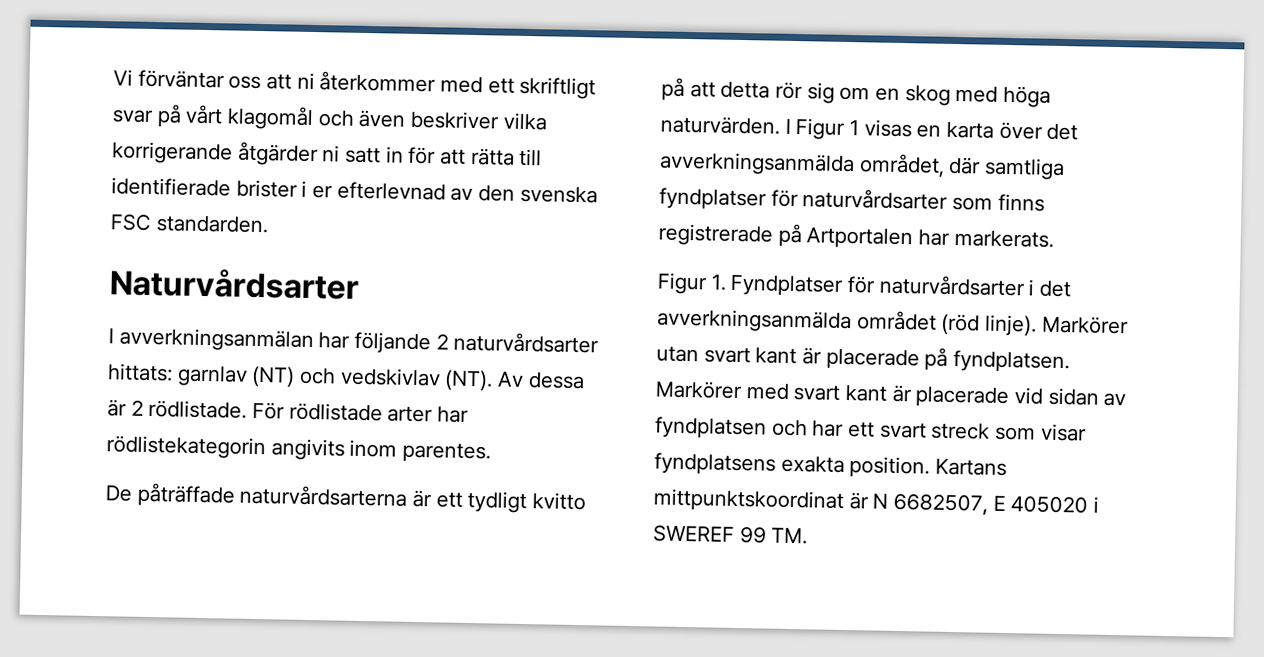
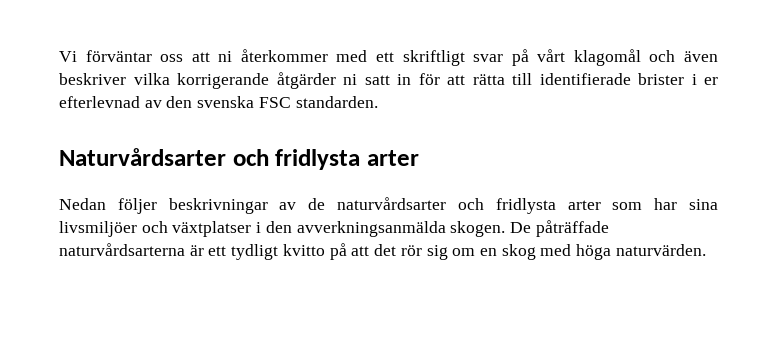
[108,327,600,355] [107,363,585,392] [107,399,470,423] [106,435,492,464] // I avverkningsanmälan har följande 2 naturvårdsarter hittats: garnlav (NT) och vedskivlav (NT). Av dessa är 2 rödlistade. För rödlistade arter har rödlistekategorin angivits inom parentes. // -> [232,149,419,170] [59,197,719,214] [59,221,506,237] och fridlysta arter // Nedan följer beskrivningar av de naturvårdsarter och fridlysta arter som har sina livsmiljöer och växtplatser i den avverkningsanmälda skogen.
[720,81,771,99] detta -> [374,244,397,256] det
[784,118,1079,141] [659,151,1066,181] [659,187,1045,212] [658,223,1054,250] [657,272,1072,298] [656,308,1129,337] [656,346,1071,374] [655,380,1127,409] [654,416,1087,442] [654,452,1008,479] [653,488,1100,516] [653,524,809,545] I Figur 1 visas en karta över det avverkningsanmälda området, där samtliga fyndplatser för naturvårdsarter som finns registrerade på Artportalen har markerats. // Figur 1. Fyndplatser för naturvårdsarter i det avverkningsanmälda området (röd linje). Markörer utan svart kant är placerade på fyndplatsen. Markörer med svart kant är placerade vid sidan av fyndplatsen och har ett svart streck som visar fyndplatsens exakta position. Kartans mittpunktskoordinat är N 6682507, E 405020 i SWEREF 99 TM. -> (706, 250) none

